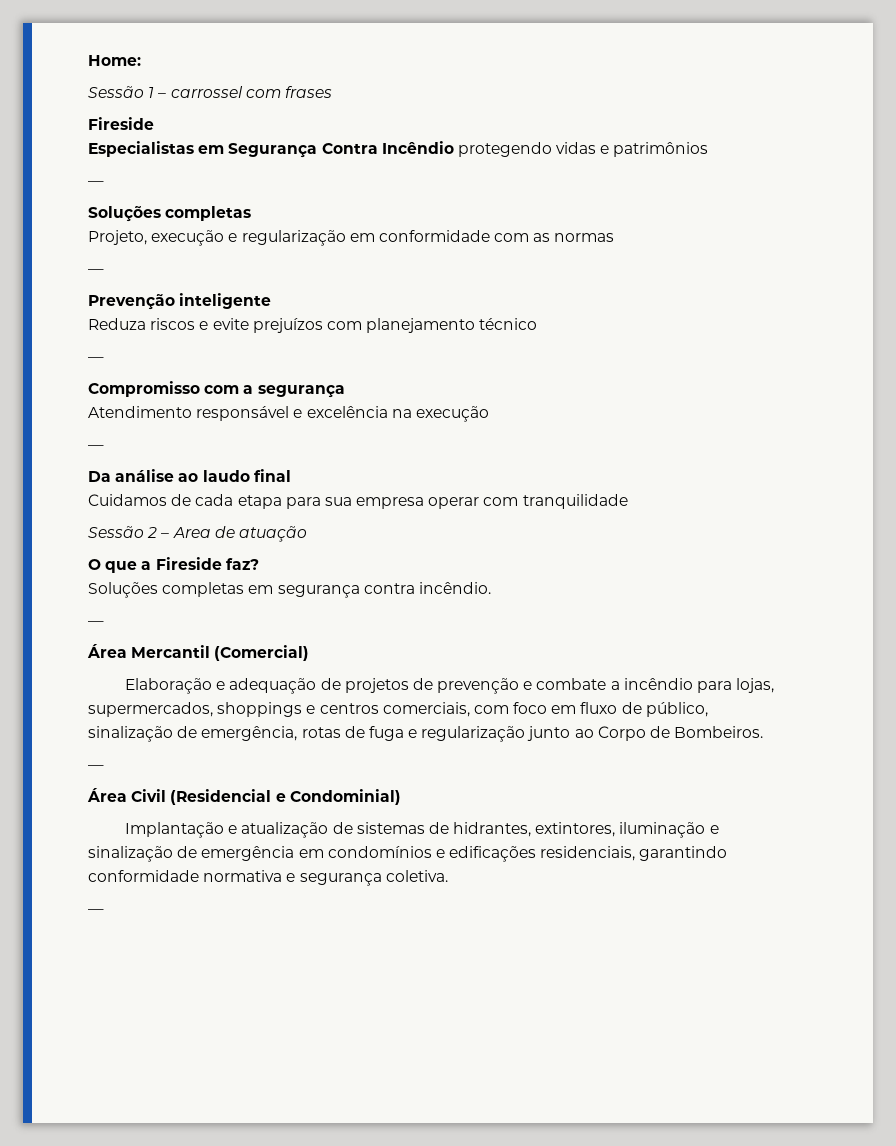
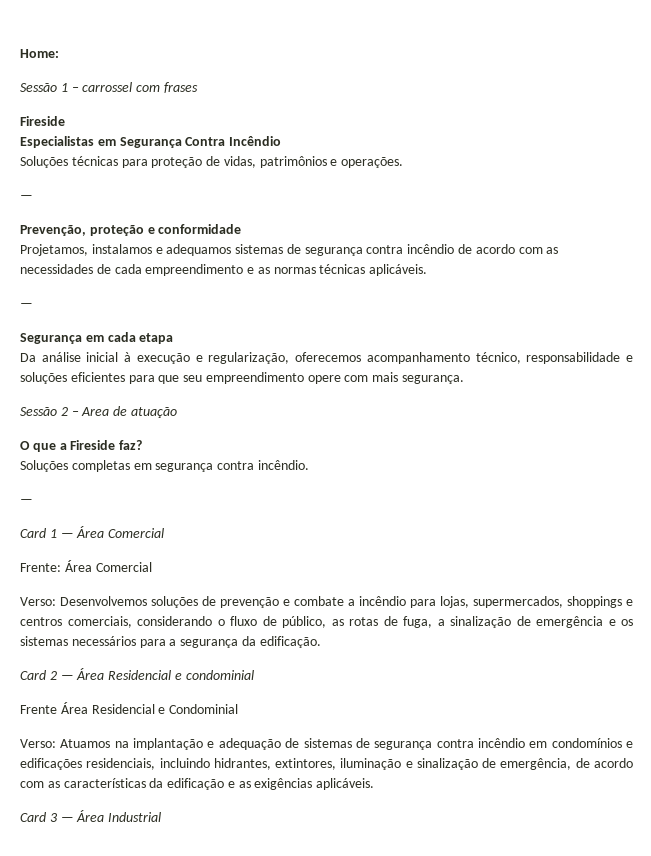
[457,142,709,157] [88,181,104,186] [88,205,252,222] [88,230,530,246] protegendo vidas e patrimônios // — // Soluções completas // Projeto, execução e regularização em conformidade com -> [20,156,404,168] [20,195,33,200] [20,224,242,236] [20,244,559,256] [20,264,255,276] // Soluções técnicas para proteção de vidas, patrimônios e operações. // — // Prevenção, proteção e conformidade // Projetamos, instalamos e adequamos sistemas de segurança contra incêndio de acordo com as necessidades de cada empreendimento e
[88,269,104,274] [88,293,272,310] [88,318,538,333] [88,357,104,362] [88,381,345,398] [88,406,489,422] [88,445,104,450] [88,469,291,482] [88,494,628,509] // — // Prevenção inteligente // Reduza riscos e evite prejuízos com planejamento técnico // — // Compromisso com a segurança // Atendimento responsável e excelência na execução // — // Da análise ao laudo final // Cuidamos de cada etapa para sua empresa operar com tranquilidade -> [319,264,428,276] [20,303,33,308] [20,332,174,344] [20,352,633,364] [20,372,465,384] técnicas aplicáveis. // — // Segurança em cada etapa // Da análise inicial à execução e regularização, oferecemos acompanhamento técnico, responsabilidade e soluções eficientes para que seu empreendimento opere com mais segurança.
[87,644,310,661] [125,678,409,694] Área Mercantil (Comercial) // Elaboração e adequação de projetos -> [20,526,165,538] [20,560,152,572] [20,596,198,608] Card 1 — Área Comercial // Frente: Área Comercial // Verso: Desenvolvemos soluções
[473,702,708,717] [88,726,764,742] [88,765,104,770] [87,788,401,805] [125,822,449,838] com foco em fluxo de público, sinalização de emergência, rotas de fuga e regularização junto ao Corpo de Bombeiros. // — // Área Civil (Residencial e Condominial) // Implantação e atualização de sistemas de -> [137,616,633,628] [20,636,321,648] [20,668,254,680] [20,702,239,714] [20,738,633,750] [20,758,210,770] considerando o fluxo de público, as rotas de fuga, a sinalização de emergência e os sistemas necessários para a segurança da edificação. // Card 2 — Área Residencial e condominial // Frente Área Residencial e Condominial // Verso: Atuamos na implantação e adequação de sistemas de segurança contra incêndio em condomínios e edificações residenciais, incluindo
[201,846,728,862] [88,870,448,886] [88,909,104,914] emergência em condomínios e edificações residenciais, garantindo conformidade normativa e segurança coletiva. // — -> [500,758,633,770] [20,778,375,790] [20,810,162,822] emergência, de acordo com as características da edificação e as exigências aplicáveis. // Card 3 — Área Industrial

